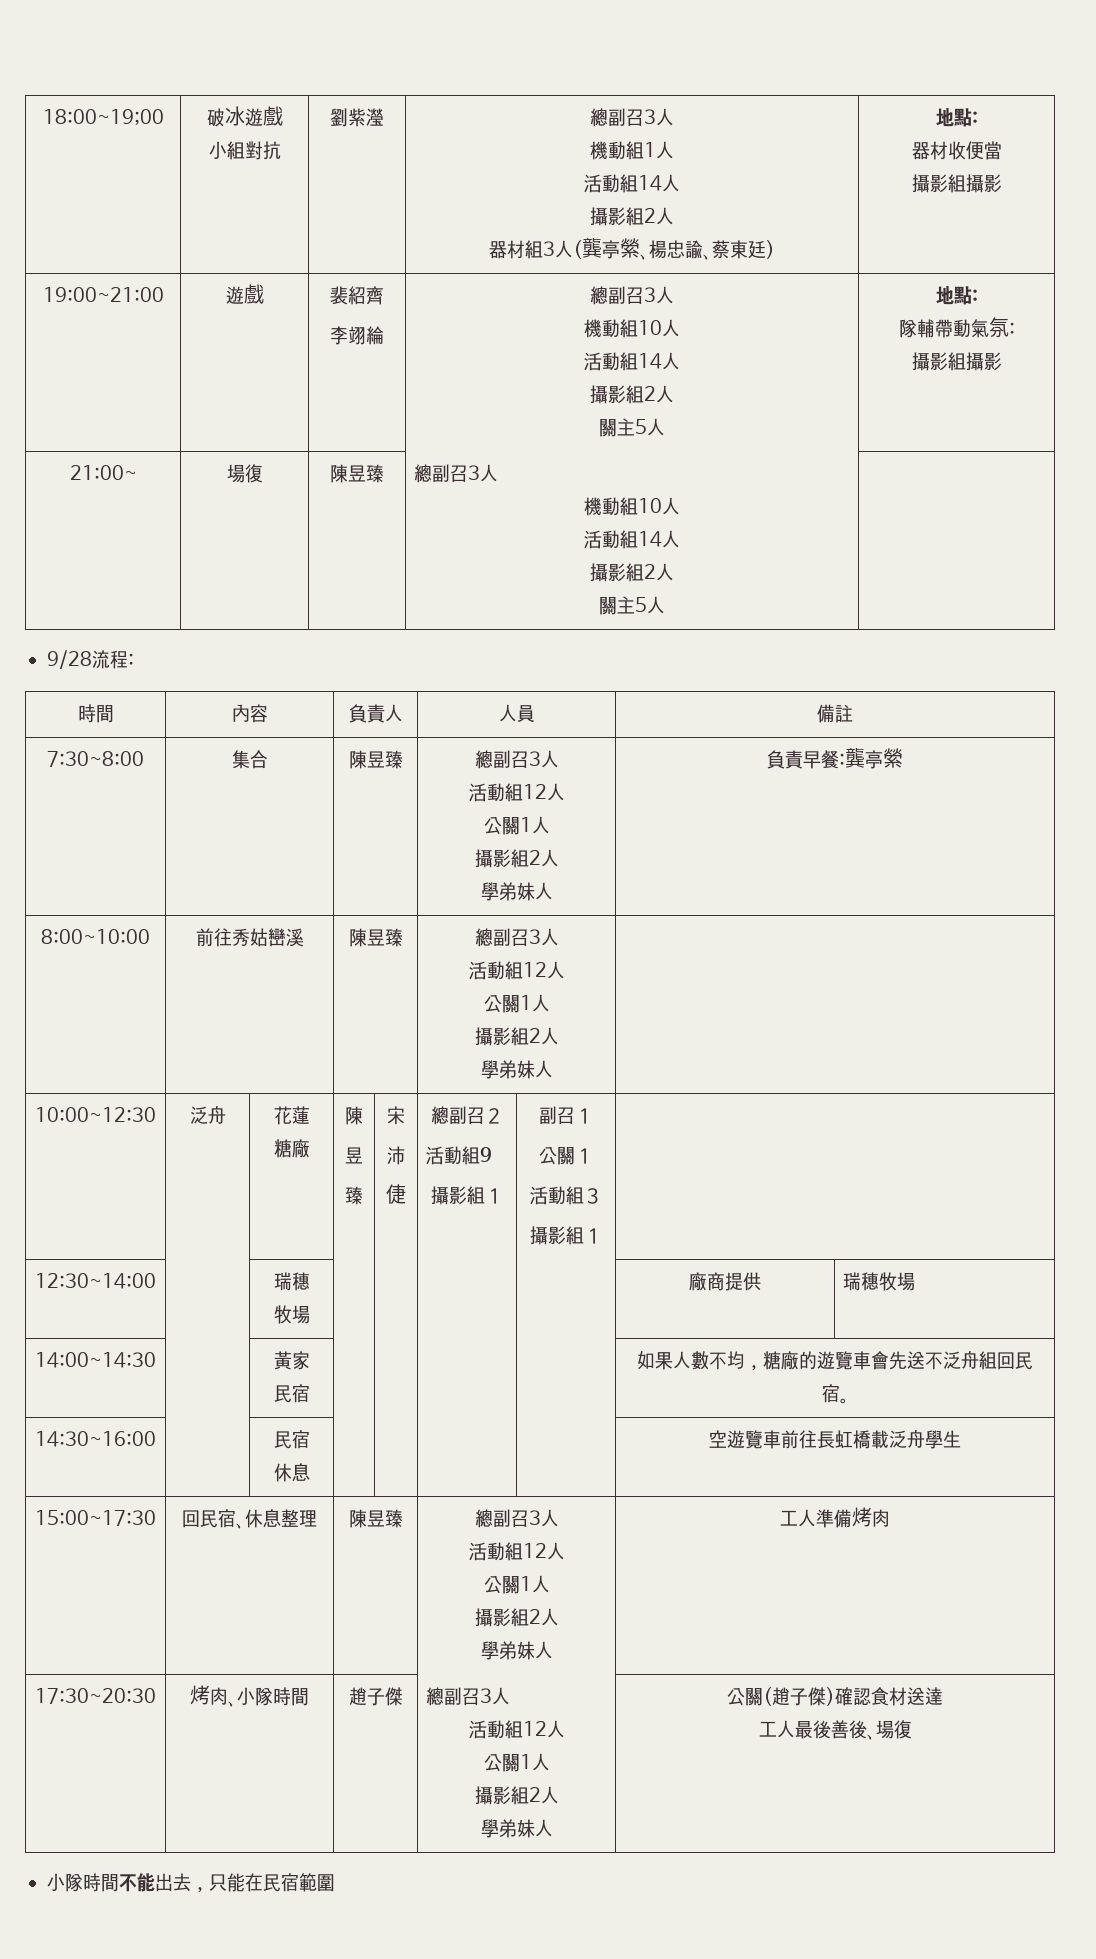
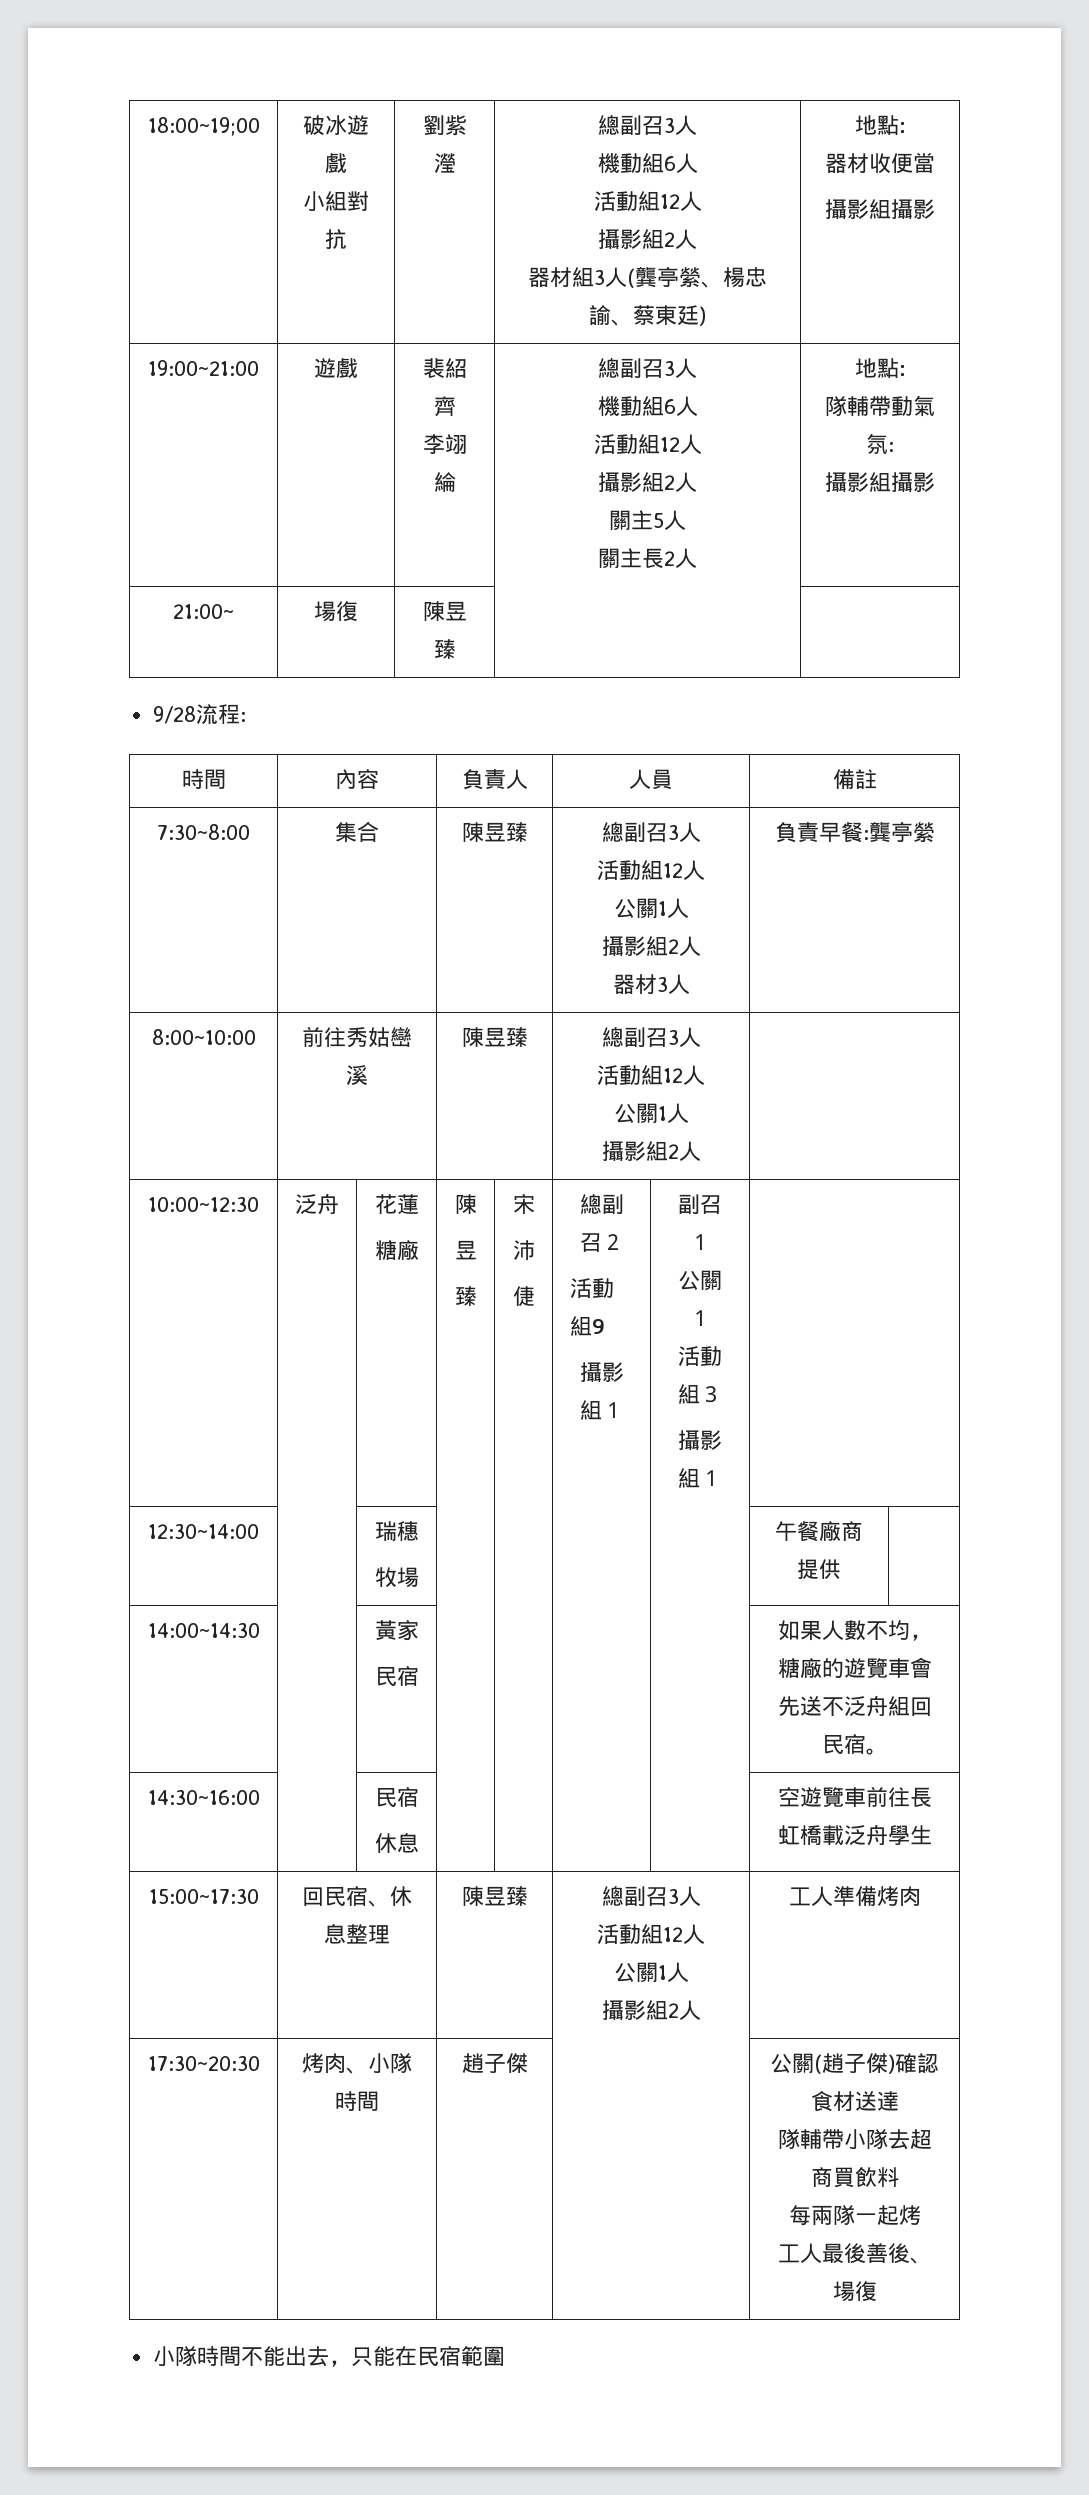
[644,141,674,159] [584,174,662,193] 1人 // 活動組14 -> [663,153,698,173] [593,191,680,211] 6人 // 活動組12
[638,319,680,337] [584,352,680,371] [590,385,674,404] [599,418,665,437] 10人 // 活動組14人 // 攝影組2人 // 關主5人 -> [663,396,698,416] [593,434,702,454] [598,472,697,492] [609,510,686,531] [598,548,697,569] 6人 // 活動組12人 // 攝影組2人 // 關主5人 // 關主長2人
[414,464,499,483] [584,497,680,516] [584,530,680,549] [590,563,674,582] [599,596,665,615] 總副召3人 // 機動組10人 // 活動組14人 // 攝影組2人 // 關主5人 -> (456, 649) none
[480,882,535,901] 學弟妹 -> [612,974,668,994] 器材3
[480,1060,553,1079] // 學弟妹人 -> (701, 1151) none
(310, 1314) none -> [775,1521,819,1542] 午餐
[843,1272,916,1291] 瑞穗牧場 -> (841, 1569) none
[480,1641,553,1660] // 學弟妹人 -> (701, 2010) none
[426,1687,511,1706] [468,1720,565,1739] [483,1753,550,1772] [474,1786,559,1805] [480,1819,553,1838] 總副召3人 // 活動組12人 // 公關1人 // 攝影組2人 // 學弟妹人 -> (528, 2063) none
(943, 1696) none -> [777,2129,932,2150] [810,2167,899,2188] [788,2205,921,2226] // 隊輔帶小隊去超商買飲料 // 每兩隊一起烤

